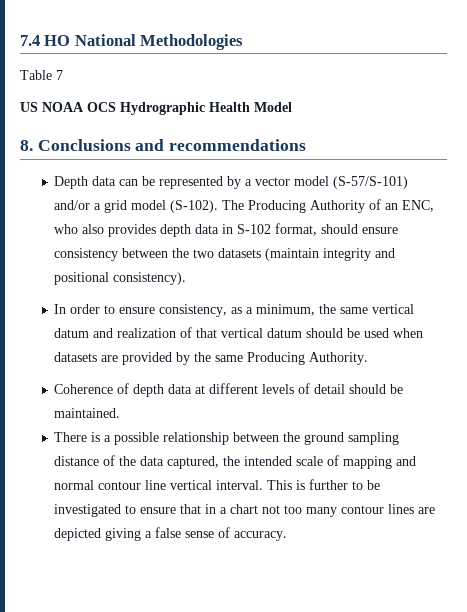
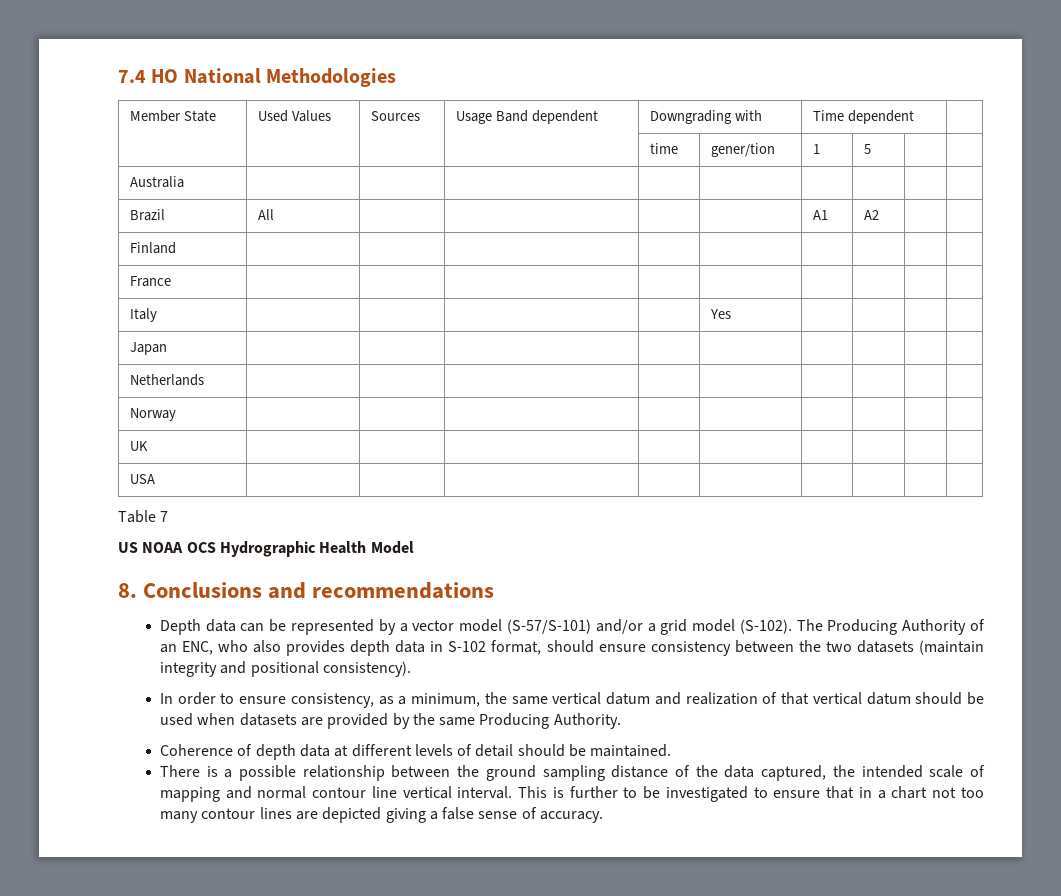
(244, 42) none -> [129,110,216,122] [257,110,331,122] [370,111,420,121] [455,110,598,124] [649,110,762,124] [812,110,914,124] [649,143,678,154] [710,143,775,157] [812,144,820,154] [863,144,871,154] [129,176,184,188] [129,209,165,221] [257,209,274,220] [812,210,828,220] [863,210,879,220] [129,242,176,254] [129,276,171,287] [129,308,157,322] [709,309,731,319] [129,342,167,355] [129,374,204,386] [129,408,176,421] [129,441,148,451] [129,474,155,484] // Member State | Used Values | Sources | Usage Band dependent | Downgrading with | Time dependent | // | | | | time | gener/tion | 1 | 5 | | // Australia | | | | | | | | | // Brazil | All | | | | | A1 | A2 | | // Finland | | | | | | | | | // France | | | | | | | | | // Italy | | | | | Yes | | | | // Japan | | | | | | | | | // Netherlands | | | | | | | | | // Norway | | | | | | | | | // UK | | | | | | | | | // USA | | | | | | | | |

